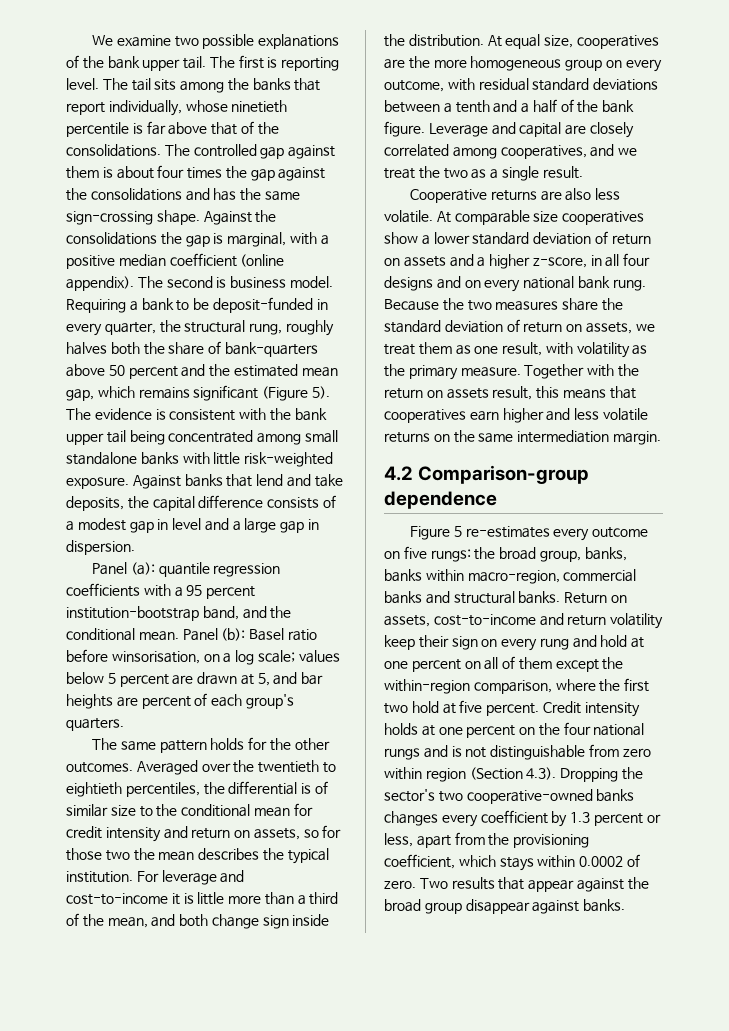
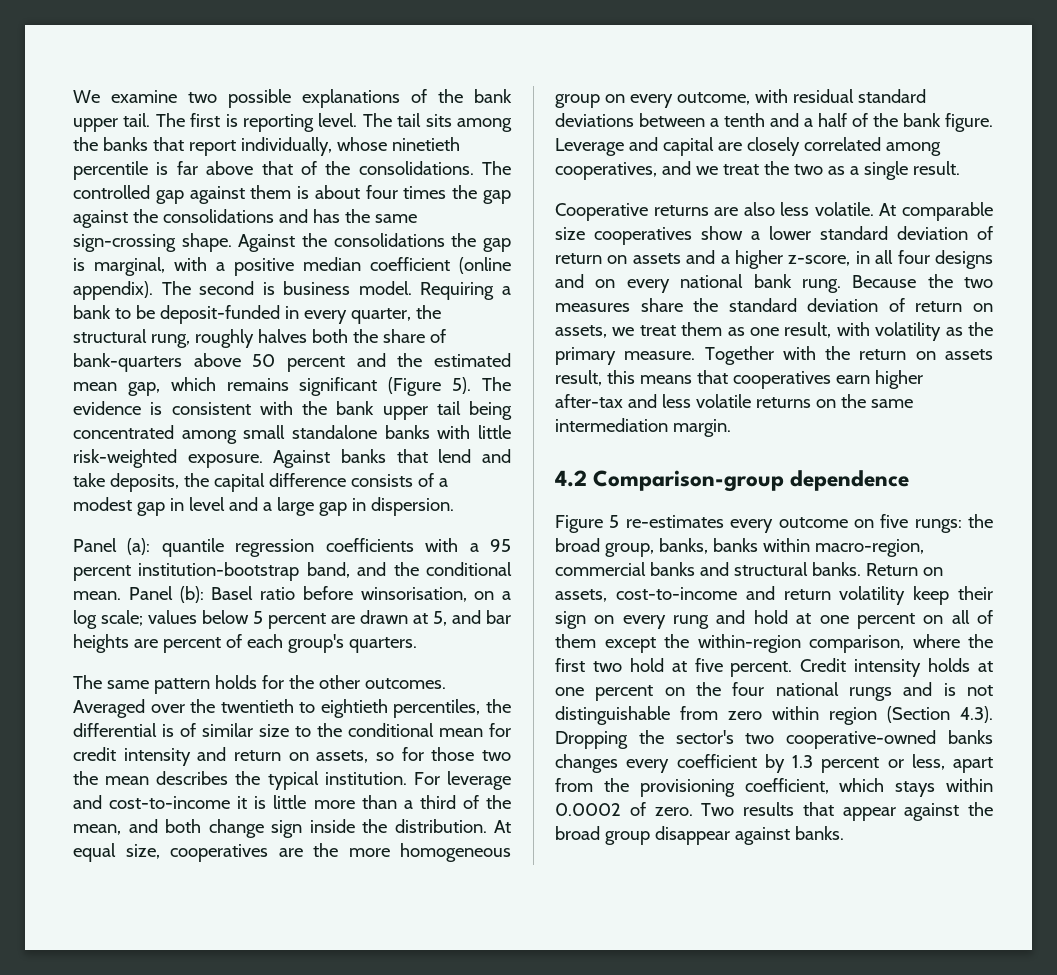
(544, 415) none -> [555,394,623,408] after-tax

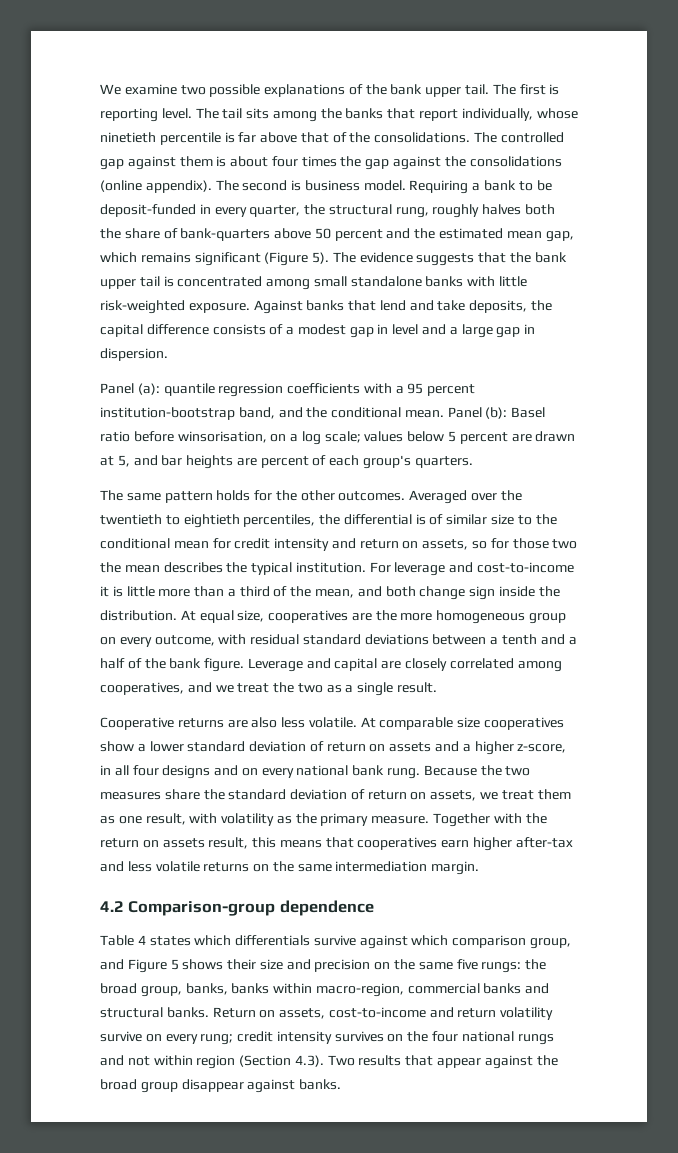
[278,209,417,223] [73,233,511,252] [73,257,450,276] and has the same sign-crossing shape. Against the consolidations the gap is marginal, with a positive median coefficient -> (562, 161) none
[150,401,293,415] is consistent with -> [416,252,507,266] suggests that
[469,401,512,420] being -> [163,276,174,287] is
[555,515,874,533] Figure 5 re-estimates every outcome on -> [100,935,572,949] [100,959,453,973] Table 4 states which differentials survive against which comparison group, and Figure 5 shows their size and precision on the same
[913,586,993,605] [555,610,993,629] [555,634,993,653] [555,658,993,677] [555,685,654,701] keep their sign on every rung and hold at one percent on all of them except the within-region comparison, where the first two hold at five percent. Credit intensity holds at one percent -> [100,1031,384,1045] survive on every rung; credit intensity survives
[943,683,993,696] [555,706,993,725] [555,730,993,749] [555,754,993,773] [555,778,993,797] [555,802,693,816] is not distinguishable from zero within region (Section 4.3). Dropping the sector's two cooperative-owned banks changes every coefficient by 1.3 percent or less, apart from the provisioning coefficient, which stays within 0.0002 of zero. -> [127,1055,324,1069] not within region (Section 4.3).

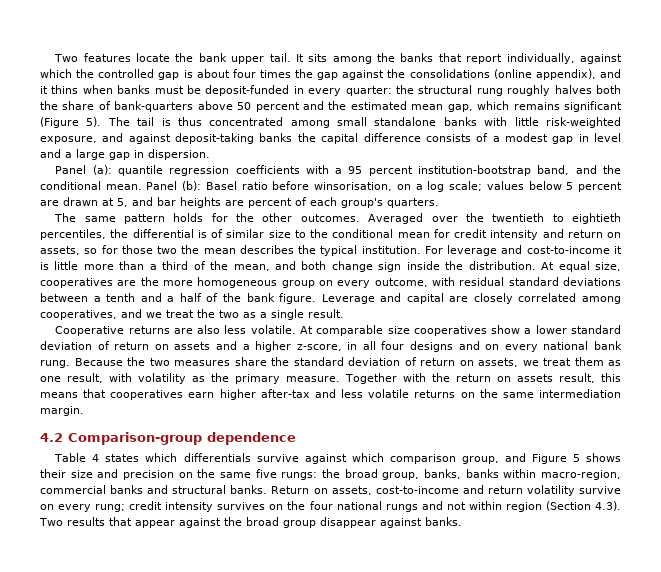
[100,84,560,97] [100,108,243,122] We examine two possible explanations of the bank upper tail. The first is reporting level. The tail -> [54,53,304,64] Two features locate the bank upper tail. It
[536,108,578,119] [100,132,564,145] [100,156,213,170] whose ninetieth percentile is far above that of the consolidations. The controlled gap against them -> [580,54,622,64] [40,69,180,80] against which the controlled gap
[145,180,533,194] appendix). The second is business model. Requiring a bank to -> [535,69,621,80] [40,85,184,94] appendix), and it thins when banks must
[249,205,301,217] quarter, -> [345,86,392,96] quarter:
[395,207,429,218] rung, -> [476,88,503,96] rung
[359,252,567,266] [100,279,136,289] evidence suggests that the bank upper -> (130, 121) none
(174, 281) none -> [177,117,202,126] thus
[188,300,528,314] exposure. Against banks that lend and take deposits, -> [40,133,293,144] exposure, and against deposit-taking banks

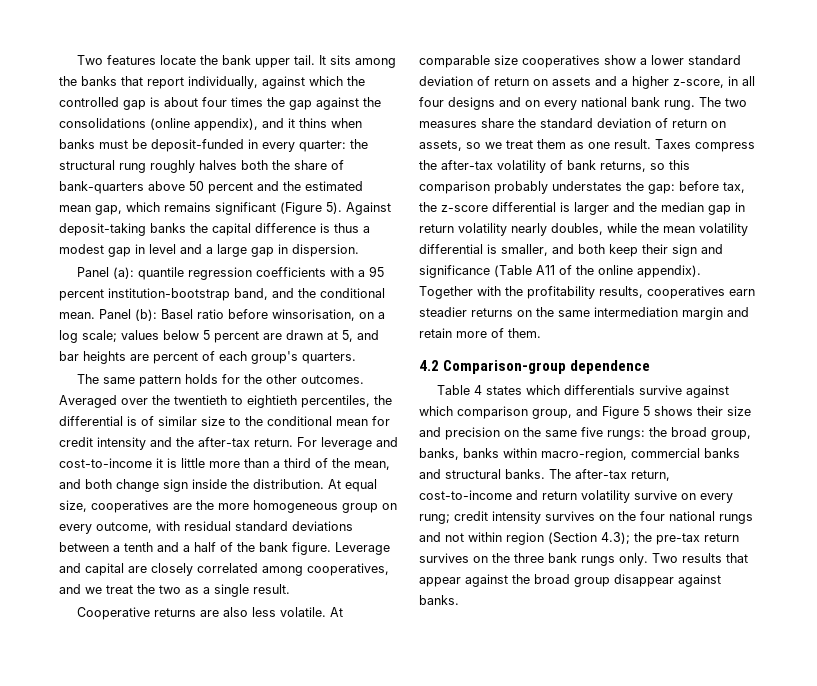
[107,117,621,128] [40,133,171,144] The tail is thus concentrated among small standalone banks with little risk-weighted exposure, and against -> [346,202,391,215] Against
[425,133,489,142] consists of -> [320,223,359,233] is thus
[567,230,621,238] [40,245,421,256] return on assets, so for those two the mean describes the typical institution. -> [176,437,293,447] the after-tax return.
[74,357,145,366] Because the -> [699,97,721,107] The
(518, 362) none -> [466,142,481,149] so
[67,373,621,384] [40,389,410,400] result, with volatility as the primary measure. Together with the return on assets result, this means that cooperatives earn higher after-tax and less volatile -> [614,139,755,152] [419,160,690,173] [419,181,745,194] [419,202,745,215] [419,223,748,236] [419,244,723,257] [419,265,701,278] [419,286,755,299] [419,307,467,317] result. Taxes compress the after-tax volatility of bank returns, so this comparison probably understates the gap: before tax, the z-score differential is larger and the median gap in return volatility nearly doubles, while the mean volatility differential is smaller, and both keep their sign and significance (Table A11 of the online appendix). Together with the profitability results, cooperatives earn steadier
[40,406,84,416] margin. -> [682,307,749,320] [419,328,541,338] margin and retain more of them.
[271,486,372,495] Return on assets, -> [549,469,670,481] The after-tax return,
[595,501,621,511] 4.3). -> [601,532,739,545] [419,553,648,566] 4.3); the pre-tax return survives on the three bank rungs only.

